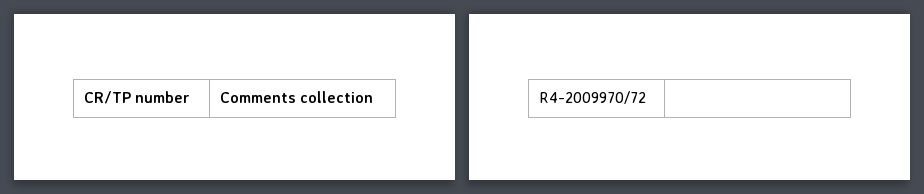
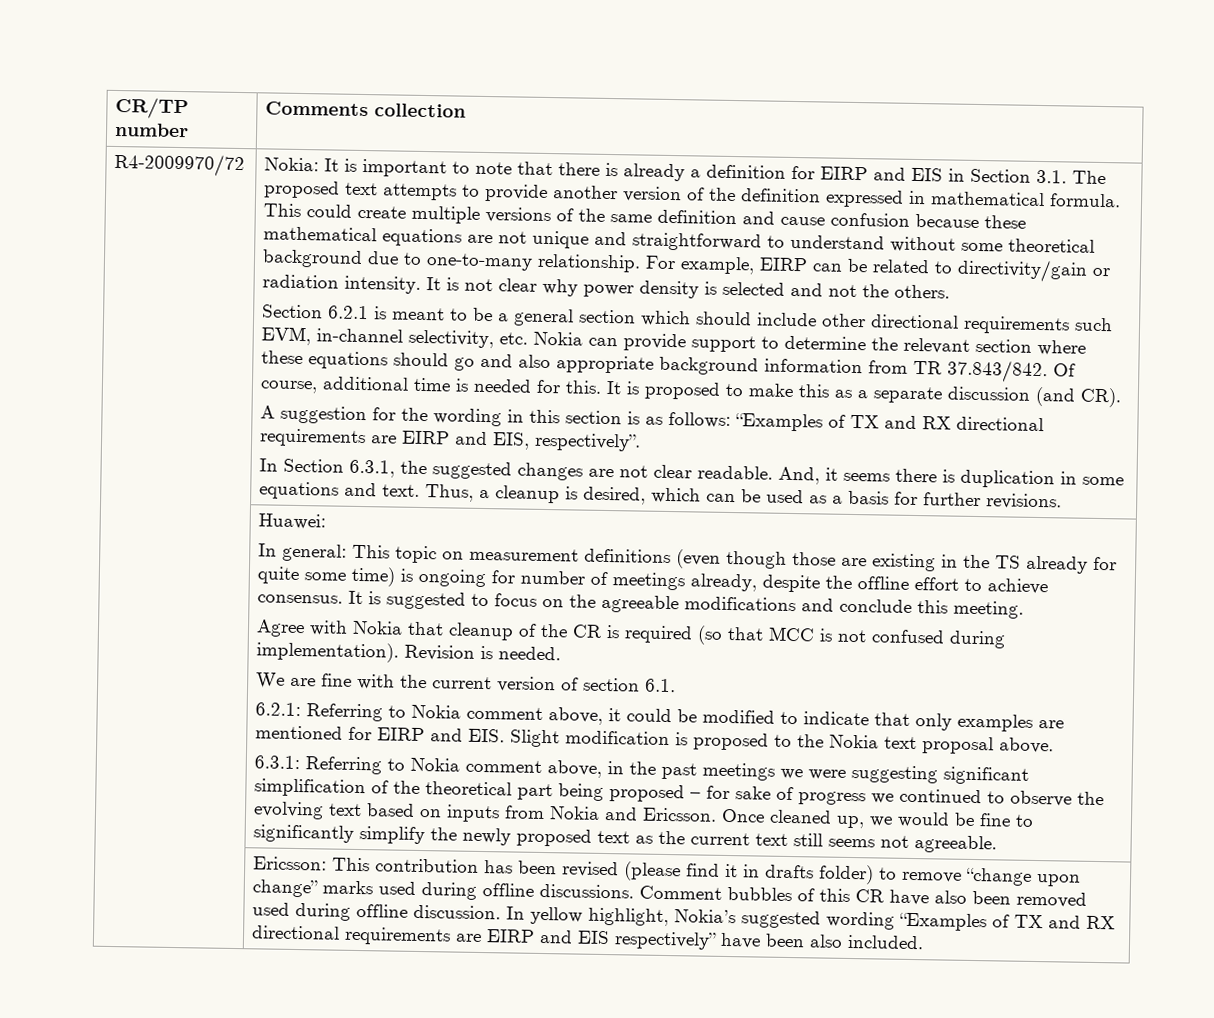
(647, 97) none -> [263,157,1106,185] [263,180,1121,208] [262,203,1026,229] [262,226,1095,253] [261,249,1110,283] [261,274,950,299] [261,304,1113,335] [260,326,1086,356] [260,350,1076,384] [259,376,1122,408] [259,405,1044,432] [258,428,641,452] [258,458,1124,489] [258,481,1062,510] [257,513,326,530] [257,543,1117,574] [256,566,1048,595] [256,590,1024,619] [255,619,1006,649] [255,641,561,663] [255,672,676,693] [254,702,1064,732] [254,725,1054,755] [253,755,1029,785] [253,778,1104,807] [252,801,1034,829] [252,824,997,854] [252,856,1081,887] [251,879,1087,908] [251,902,1115,932] [250,925,924,950] Nokia: It is important to note that there is already a definition for EIRP and EIS in Section 3.1. The proposed text attempts to provide another version of the definition expressed in mathematical formula. This could create multiple versions of the same definition and cause confusion because these mathematical equations are not unique and straightforward to understand without some theoretical background due to one-to-many relationship. For example, EIRP can be related to directivity/gain or radiation intensity. It is not clear why power density is selected and not the others. // Section 6.2.1 is meant to be a general section which should include other directional requirements such EVM, in-channel selectivity, etc. Nokia can provide support to determine the relevant section where these equations should go and also appropriate background information from TR 37.843/842. Of course, additional time is needed for this. It is proposed to make this as a separate discussion (and CR). // A suggestion for the wording in this section is as follows: “Examples of TX and RX directional requirements are EIRP and EIS, respectively”. // In Section 6.3.1, the suggested changes are not clear readable. And, it seems there is duplication in some equations and text. Thus, a cleanup is desired, which can be used as a basis for further revisions. // | Huawei: // In general: This topic on measurement definitions (even though those are existing in the TS already for quite some time) is ongoing for number of meetings already, despite the offline effort to achieve consensus. It is suggested to focus on the agreeable modifications and conclude this meeting. // Agree with Nokia that cleanup of the CR is required (so that MCC is not confused during implementation). Revision is needed. // We are fine with the current version of section 6.1. // 6.2.1: Referring to Nokia comment above, it could be modified to indicate that only examples are mentioned for EIRP and EIS. Slight modification is proposed to the Nokia text proposal above. // 6.3.1: Referring to Nokia comment above, in the past meetings we were suggesting significant simplification of the theoretical part being proposed – for sake of progress we continued to observe the evolving text based on inputs from Nokia and Ericsson. Once cleaned up, we would be fine to significantly simplify the newly proposed text as the current text still seems not agreeable. // | Ericsson: This contribution has been revised (please find it in drafts folder) to remove “change upon change” marks used during offline discussions. Comment bubbles of this CR have also been removed used during offline discussion. In yellow highlight, Nokia’s suggested wording “Examples of TX and RX directional requirements are EIRP and EIS respectively” have been also included.

